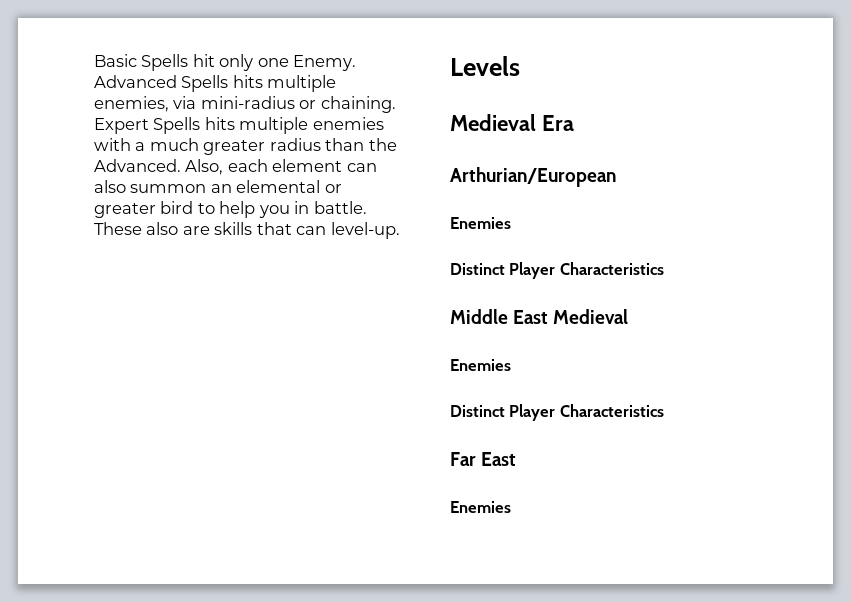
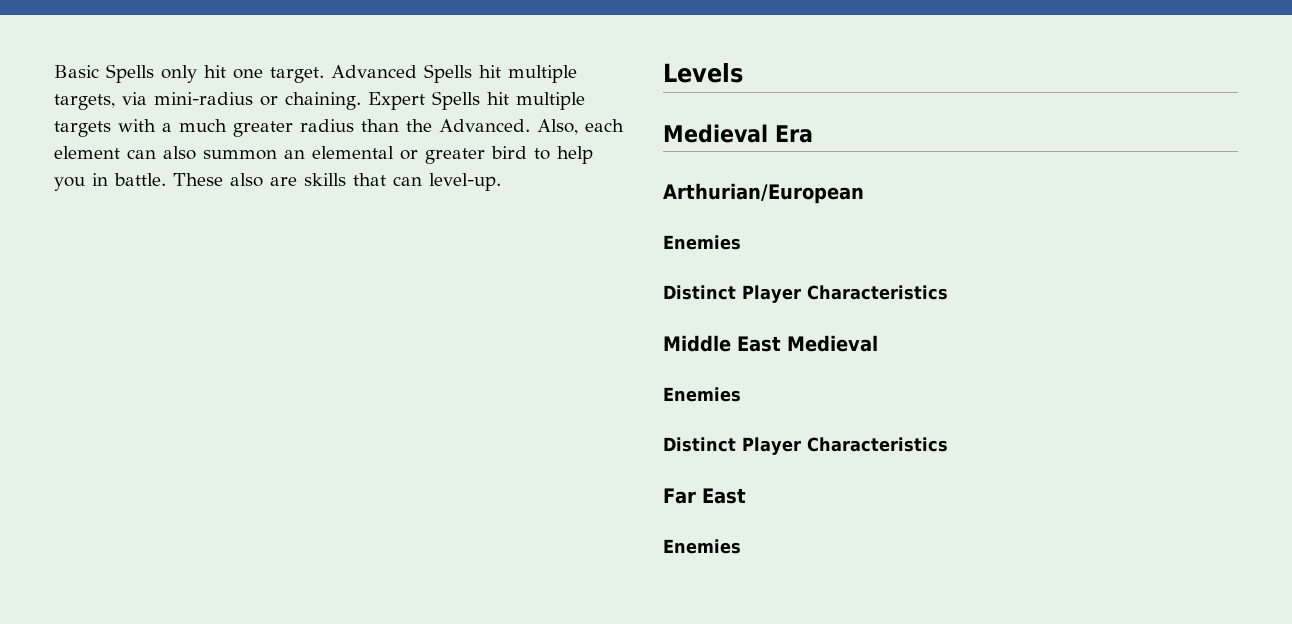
[192,54,357,71] [94,75,337,92] [94,96,169,112] hit only one Enemy. Advanced Spells hits multiple enemies, -> [161,64,577,83] [54,94,115,110] only hit one target. Advanced Spells hit multiple targets,
[204,117,384,134] hits multiple enemies -> [487,92,585,110] [54,121,111,137] hit multiple targets

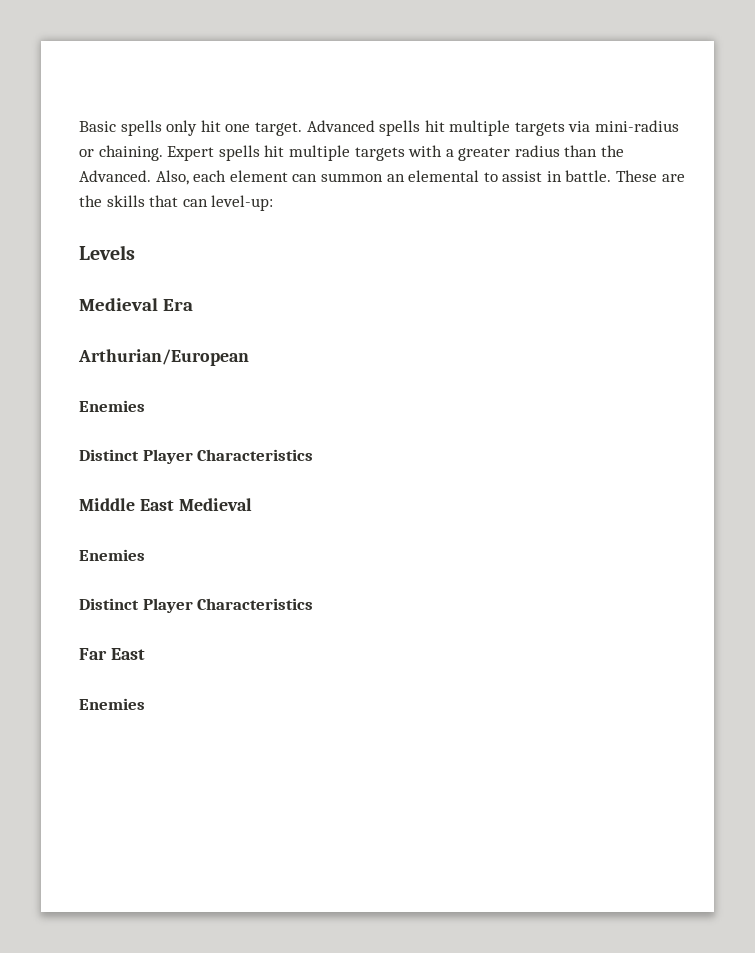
[106,64,154,83] Spells -> [120,120,162,136] spells
[424,64,577,83] [54,94,115,110] Spells hit multiple targets, -> [379,120,565,136] spells hit multiple targets
[432,91,480,110] Spells -> [218,145,260,161] spells
[179,119,227,132] much -> (454, 153) none
[163,146,196,160] also -> (318, 178) none
[400,146,593,164] [54,177,85,191] or greater bird to help you -> [483,171,543,182] to assist
[230,173,297,187] also are -> [661,174,685,182] [79,195,102,207] are the
[429,173,501,191] level-up. -> [211,195,274,211] level-up:

